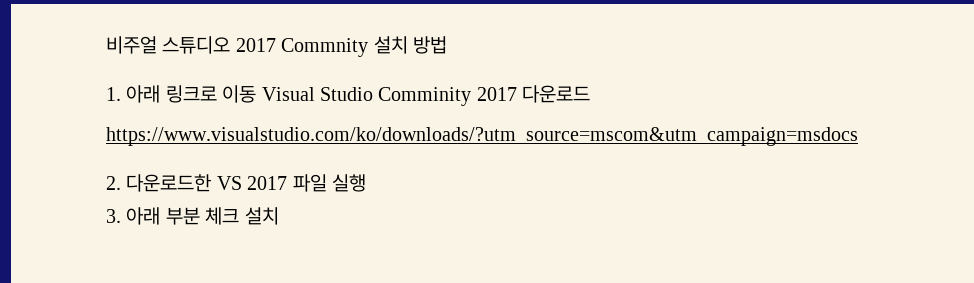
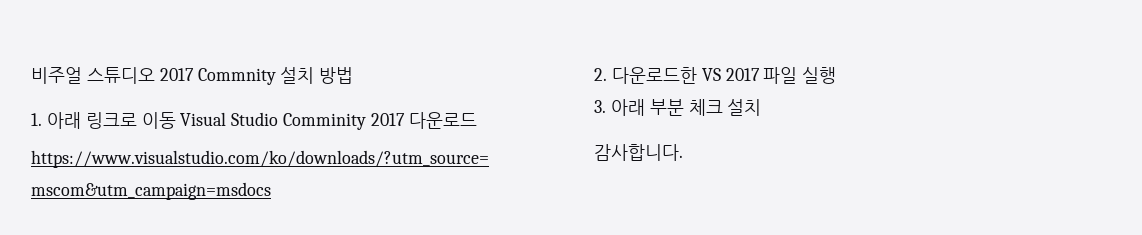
(279, 216) none -> [594,144,683,161] // 감사합니다.

